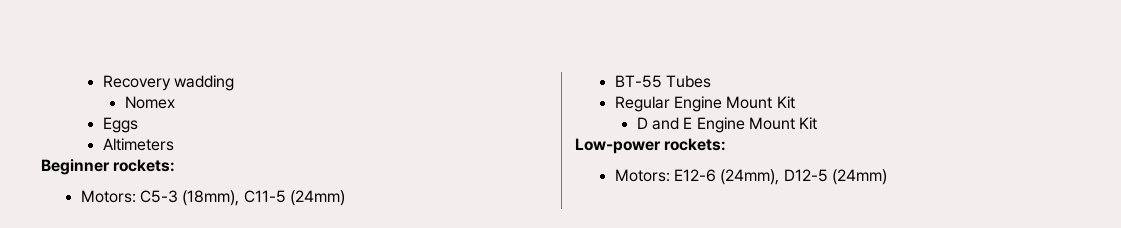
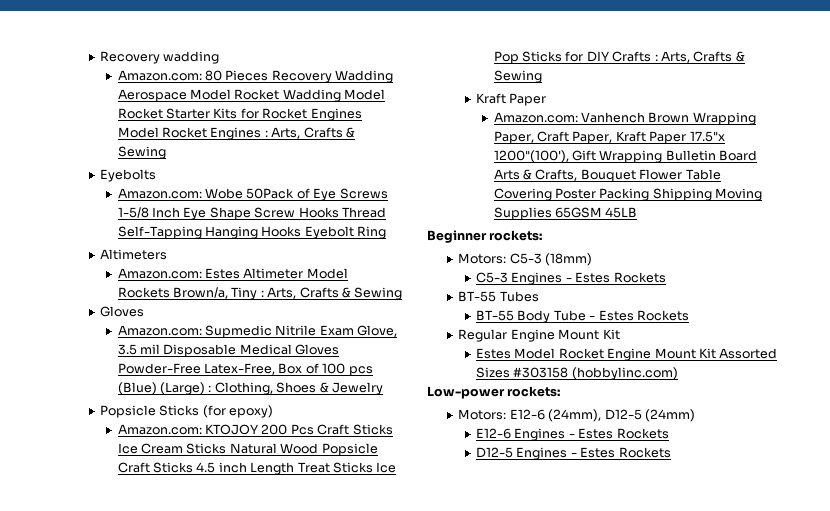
[124,96,175,109] [102,117,138,133] [102,138,174,151] [41,159,176,175] [80,190,345,206] [614,75,711,88] Nomex // Eggs // Altimeters // Beginner rockets: // Motors: C5-3 (18mm), C11-5 (24mm) // BT-55 Tubes -> [117,70,394,83] [117,89,386,102] [117,108,362,121] [117,127,355,140] [117,146,166,159] [100,169,157,182] [117,188,388,201] [117,207,386,220] [117,226,387,239] [100,249,168,260] [117,268,348,279] [117,287,403,300] [100,306,145,317] [117,325,398,338] [117,344,340,357] [117,363,373,376] [117,382,383,395] [100,405,274,418] [117,424,393,435] [117,443,378,456] [117,462,397,475] [493,51,745,64] [493,70,542,83] [476,93,547,106] [493,112,756,125] [493,131,725,144] [493,150,758,163] [493,169,721,182] [493,188,763,201] [493,207,638,220] [427,230,543,243] [458,253,593,266] [476,272,666,285] [458,291,539,302] [476,310,689,323] Amazon.com: 80 Pieces Recovery Wadding Aerospace Model Rocket Wadding Model Rocket Starter Kits for Rocket Engines Model Rocket Engines : Arts, Crafts & Sewing // Eyebolts // Amazon.com: Wobe 50Pack of Eye Screws 1-5/8 Inch Eye Shape Screw Hooks Thread Self-Tapping Hanging Hooks Eyebolt Ring // Altimeters // Amazon.com: Estes Altimeter Model Rockets Brown/a, Tiny : Arts, Crafts & Sewing // Gloves // Amazon.com: Supmedic Nitrile Exam Glove, 3.5 mil Disposable Medical Gloves Powder-Free Latex-Free, Box of 100 pcs (Blue) (Large) : Clothing, Shoes & Jewelry // Popsicle Sticks (for epoxy) // Amazon.com: KTOJOY 200 Pcs Craft Sticks Ice Cream Sticks Natural Wood Popsicle Craft Sticks 4.5 inch Length Treat Sticks Ice Pop Sticks for DIY Crafts : Arts, Crafts & Sewing // Kraft Paper // Amazon.com: Vanhench Brown Wrapping Paper, Craft Paper, Kraft Paper 17.5"x 1200"(100'), Gift Wrapping Bulletin Board Arts & Crafts, Bouquet Flower Table Covering Poster Packing Shipping Moving Supplies 65GSM 45LB // Beginner rockets: // Motors: C5-3 (18mm) // C5-3 Engines - Estes Rockets // BT-55 Tubes // BT-55 Body Tube - Estes Rockets
[636,117,818,133] D and E Engine Mount Kit -> [476,348,778,361] [476,367,678,380] Estes Model Rocket Engine Mount Kit Assorted Sizes #303158 (hobbylinc.com)
(887, 177) none -> [476,428,669,441] [476,447,671,460] // E12-6 Engines - Estes Rockets // D12-5 Engines - Estes Rockets

